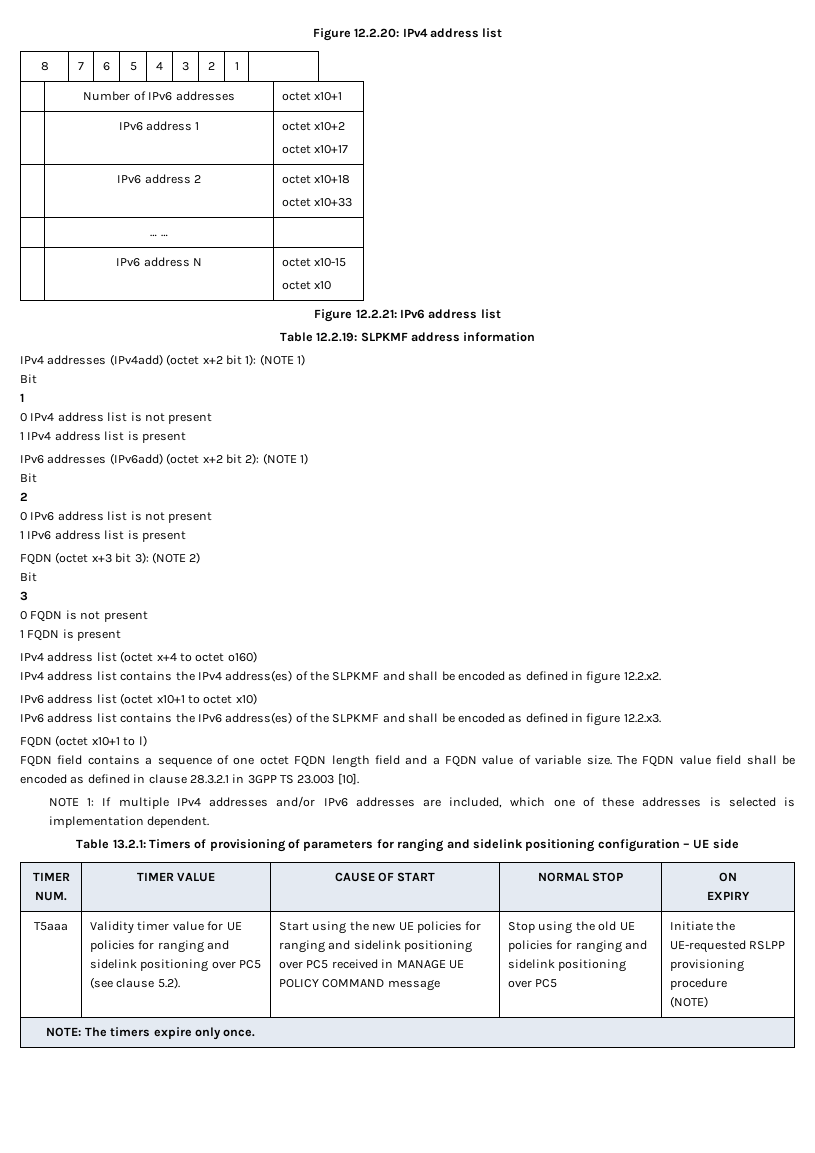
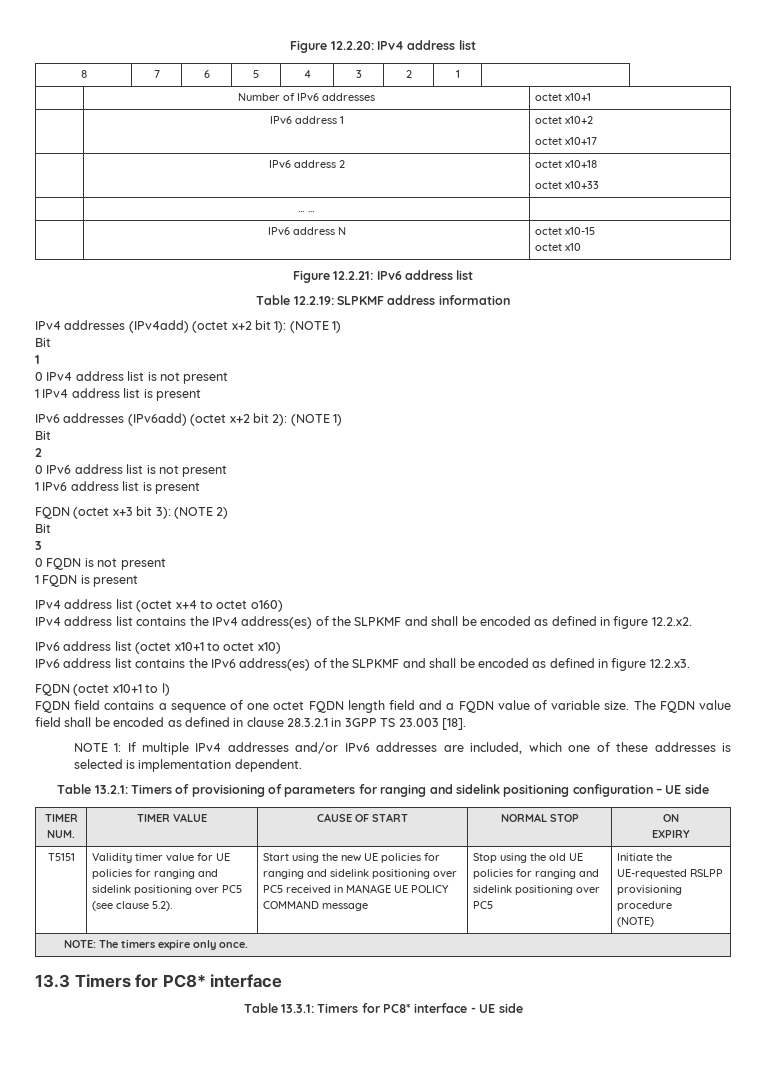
[337,773,359,785] [10]. -> [441,718,466,730] [18].
[34,922,68,931] T5aaa -> [47,853,75,861] T5151
(256, 1033) none -> [35,974,283,988] [243,1003,523,1013] // 13.3 Timers for PC8* interface // Table 13.3.1: Timers for PC8* interface - UE side

